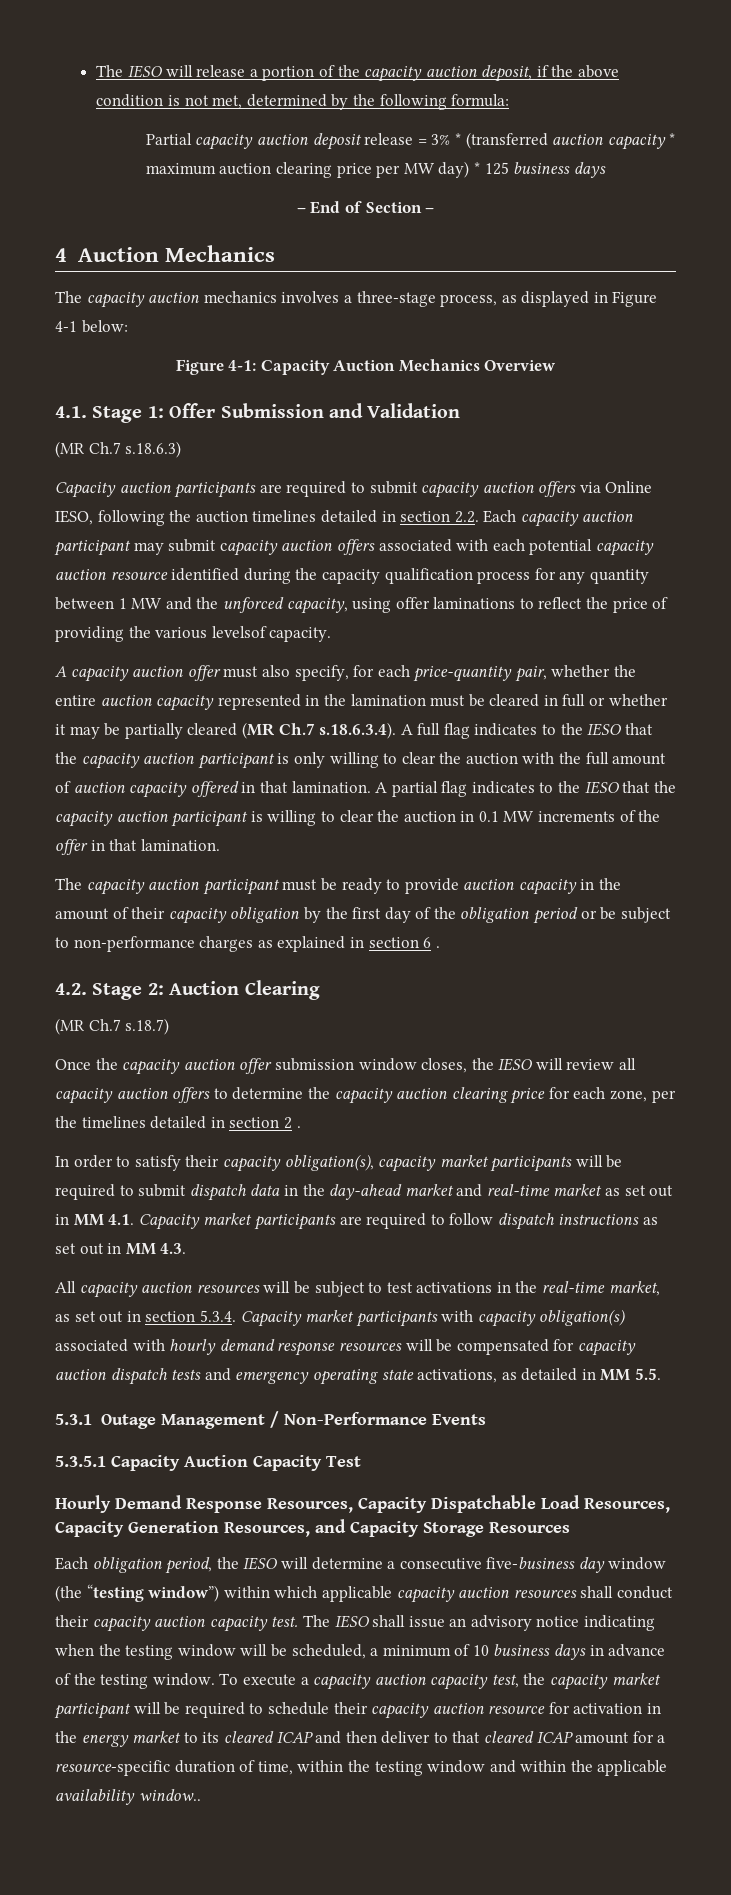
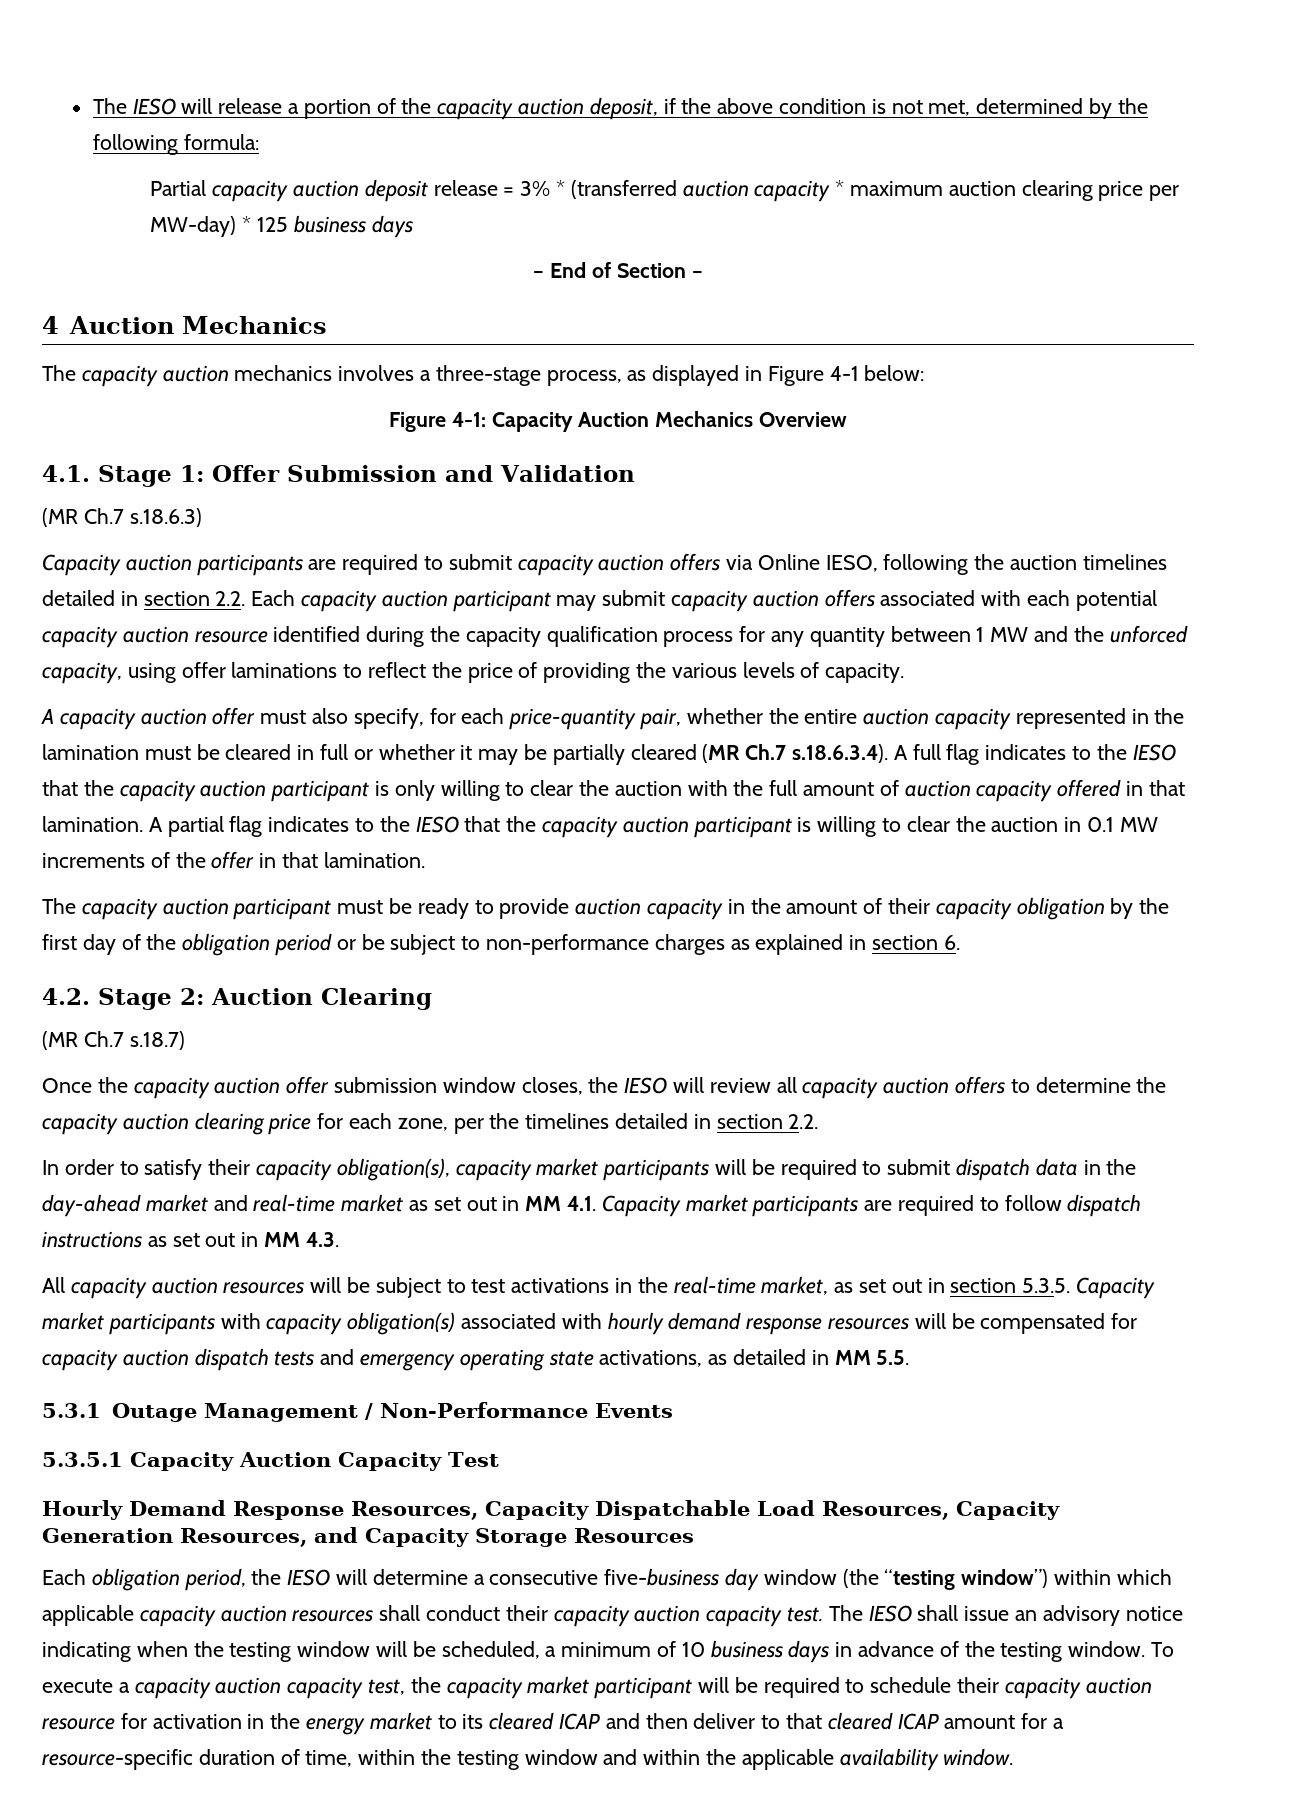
[403,161,470,178] MW day) -> [150,216,237,237] MW-day)
[211,626,267,638] levelsof -> [742,662,820,678] levels of
[423,937,440,948] 6 . -> [943,935,960,950] 6.
[283,1117,301,1129] 2 . -> [788,1114,819,1129] 2.2.
[199,1310,236,1322] 5.3.4. -> [1022,1278,1071,1293] 5.3.5.
[138,1789,201,1801] window.. -> [943,1748,1014,1766] window.

